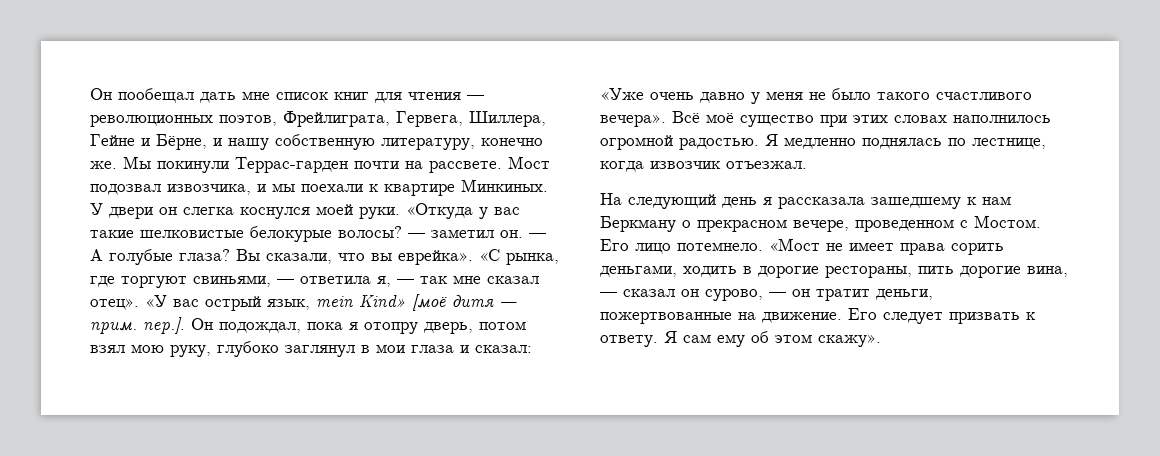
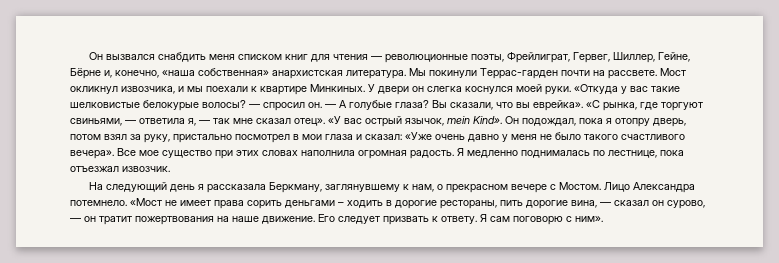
[90,88,484,103] [90,111,546,127] [90,134,543,150] [90,161,117,169] Он пообещал дать мне список книг для чтения — революционных поэтов, Фрейлиграта, Гервега, Шиллера, Гейне и Бёрне, и нашу собственную литературу, конечно же. -> [88,52,690,63] [70,68,406,79] Он вызвался снабдить меня списком книг для чтения — революционные поэты, Фрейлиграт, Гервег, Шиллер, Гейне, Бёрне и, конечно, «наша собственная» анархистская литература.
[90,184,161,195] подозвал -> [70,86,118,94] окликнул
[431,229,494,238] заметил -> [263,102,305,111] спросил
[267,294,517,311] [90,317,185,335] язык, mein Kind» [моё дитя — прим. пер.]. -> [405,116,502,126] язычок, mein Kind».
[131,341,355,357] мою руку, глубоко заглянул -> [130,134,290,143] за руку, пристально посмотрел
[672,111,734,123] Всё моё -> [117,148,159,156] Все мое
[953,115,1051,123] [600,135,759,150] наполнилось огромной радостью. -> [301,150,454,159] наполнила огромная радость.
[862,138,942,149] поднялась -> [521,150,590,158] поднималась
[600,161,807,172] когда извозчик отъезжал. -> [660,150,684,156] [70,166,170,172] пока отъезжал извозчик.
[871,196,1011,209] [600,215,1041,232] [600,239,671,254] зашедшему к нам Беркману о прекрасном вечере, проведенном с Мостом. Его лицо -> [268,182,695,193] Беркману, заглянувшему к нам, о прекрасном вечере с Мостом. Лицо Александра
[600,265,677,277] деньгами, -> [285,200,344,208] деньгами –
[876,289,933,300] [600,312,756,324] деньги, пожертвованные на -> [135,216,259,225] пожертвования на наше
[717,331,881,347] ему об этом скажу». -> [513,216,603,225] поговорю с ним».

